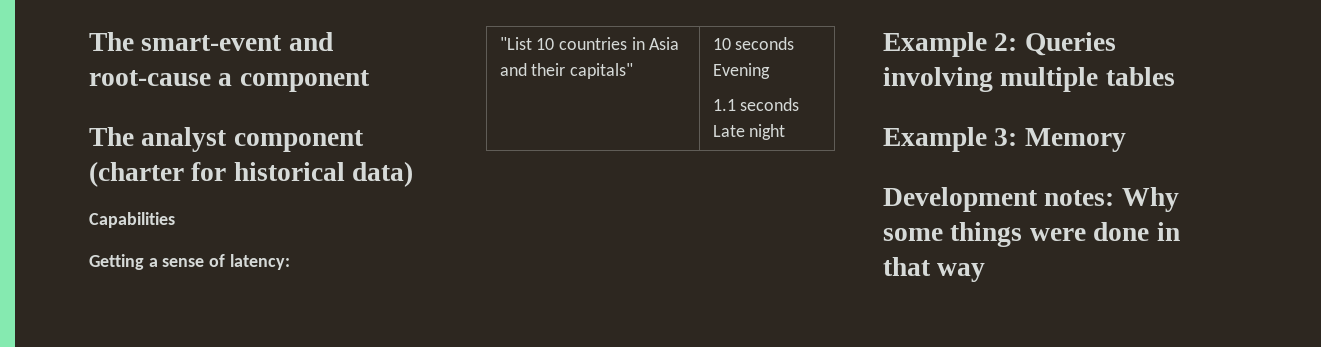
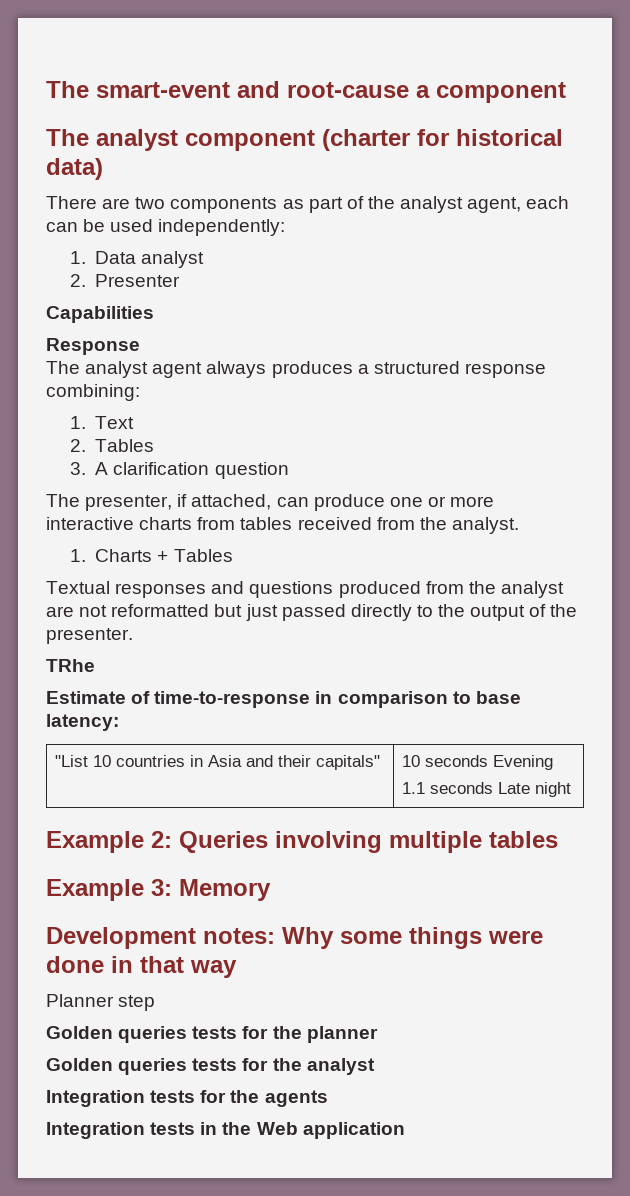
[89,212,175,228] [89,254,226,270] Capabilities // Getting a sense of -> [46,196,570,213] [46,219,286,236] [69,251,205,268] [69,274,181,287] [46,306,154,323] [46,338,140,355] [46,361,546,378] [46,384,140,401] [69,416,135,429] [69,439,155,452] [69,462,289,479] [46,494,495,511] [46,517,519,534] [69,549,233,562] [46,581,564,598] [46,604,578,621] [46,628,133,644] [46,659,95,672] [46,691,521,708] There are two components as part of the analyst agent, each can be used independently: // 1. Data analyst // 2. Presenter // Capabilities // Response // The analyst agent always produces a structured response combining: // 1. Text // 2. Tables // 3. A clarification question // The presenter, if attached, can produce one or more interactive charts from tables received from the analyst. // 1. Charts + Tables // Textual responses and questions produced from the analyst are not reformatted but just passed directly to the output of the presenter. // TRhe // Estimate of time-to-response in comparison to base
(986, 272) none -> [46,994,156,1011] [46,1026,378,1043] [46,1058,375,1075] [46,1090,328,1107] [46,1122,405,1139] // Planner step // Golden queries tests for the planner // Golden queries tests for the analyst // Integration tests for the agents // Integration tests in the Web application

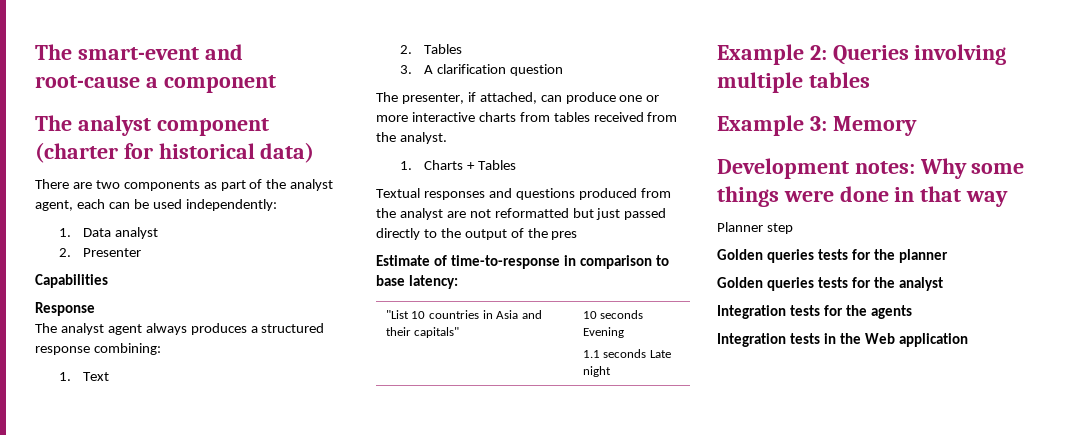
[46,628,133,644] [46,659,95,672] presenter. // TRhe -> [551,231,578,240] pres

